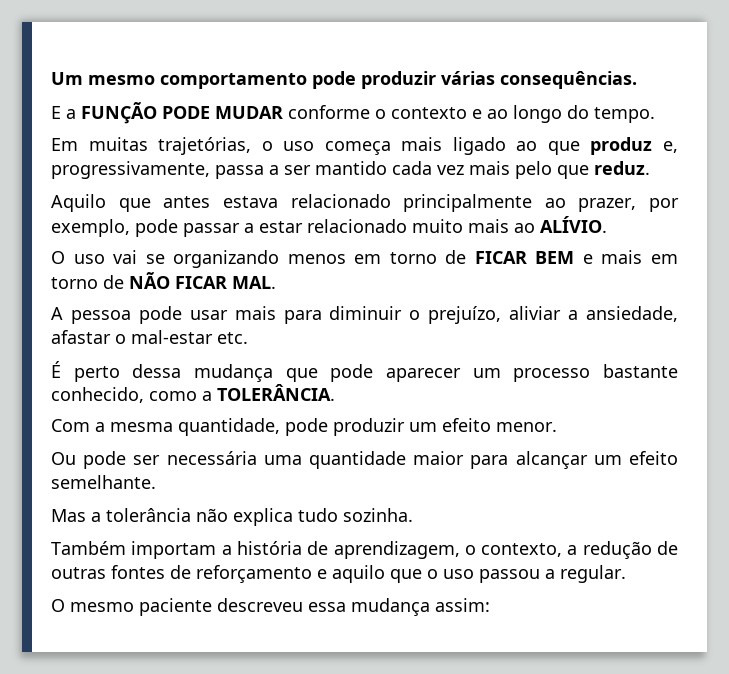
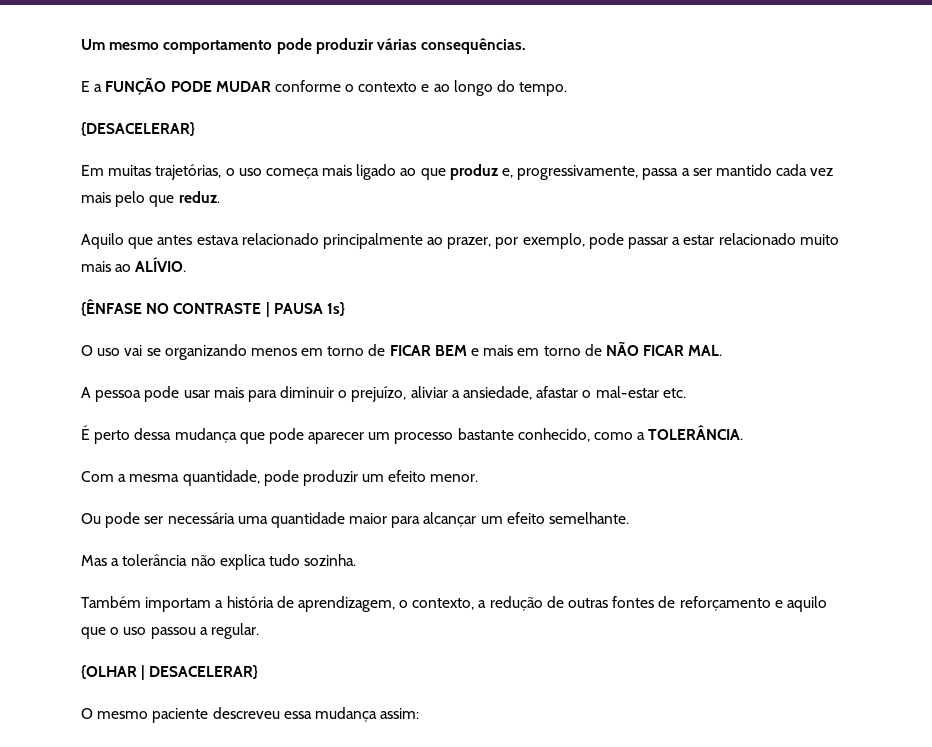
(655, 115) none -> [81,122,195,136] // {DESACELERAR}
(607, 224) none -> [81,299,345,317] // {ÊNFASE NO CONTRASTE | PAUSA 1s}
(626, 574) none -> [81,665,259,680] // {OLHAR | DESACELERAR}

